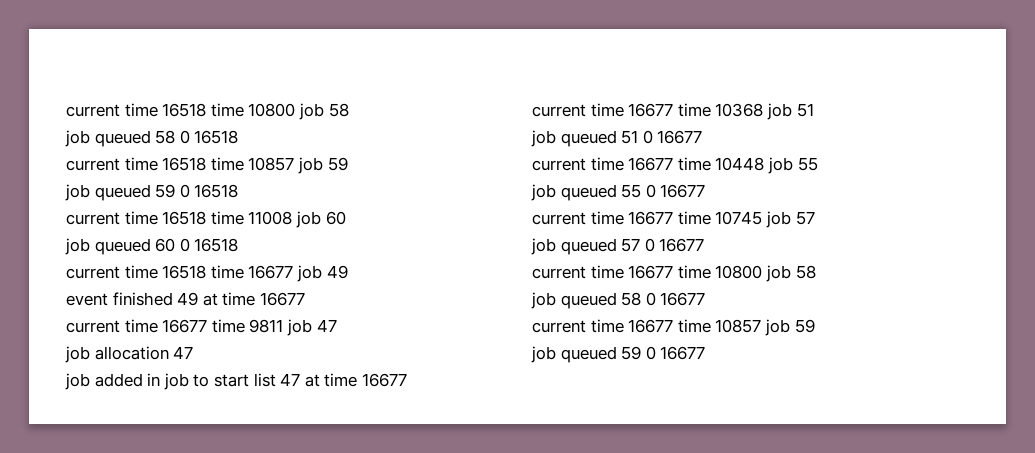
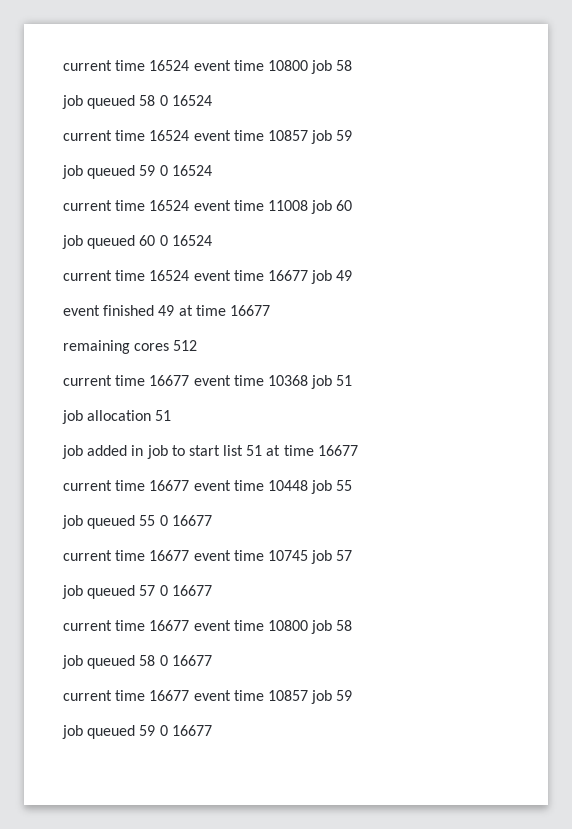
[66,103,349,120] [65,130,239,147] [66,157,348,174] [65,184,239,201] [66,211,207,225] current time 16518 time 10800 job 58 // job queued 58 0 16518 // current time 16518 time 10857 job 59 // job queued 59 0 16518 // current time 16518 -> [63,60,353,74] [62,95,212,109] [63,130,353,144] [62,165,212,179] [63,200,231,211] current time 16524 event time 10800 job 58 // job queued 58 0 16524 // current time 16524 event time 10857 job 59 // job queued 59 0 16524 // current time 16524 event
[194,238,239,252] [66,265,207,279] 16518 // current time 16518 -> [171,235,212,246] [63,270,231,281] 16524 // current time 16524 event
[66,319,337,336] // current time 16677 time 9811 job 47 -> [63,340,198,354] [63,375,353,389] // remaining cores 512 // current time 16677 event time 10368 job 51
[173,346,194,359] 47 -> [155,410,172,421] 51
[280,373,407,387] [532,103,814,120] [531,130,703,147] [532,157,674,171] 47 at time 16677 // current time 16677 time 10368 job 51 // job queued 51 0 16677 // current time 16677 -> [246,445,358,456] [63,480,231,491] 51 at time 16677 // current time 16677 event
(674, 218) none -> [193,550,231,561] event
(674, 272) none -> [193,620,231,631] event
(674, 326) none -> [193,690,231,701] event

